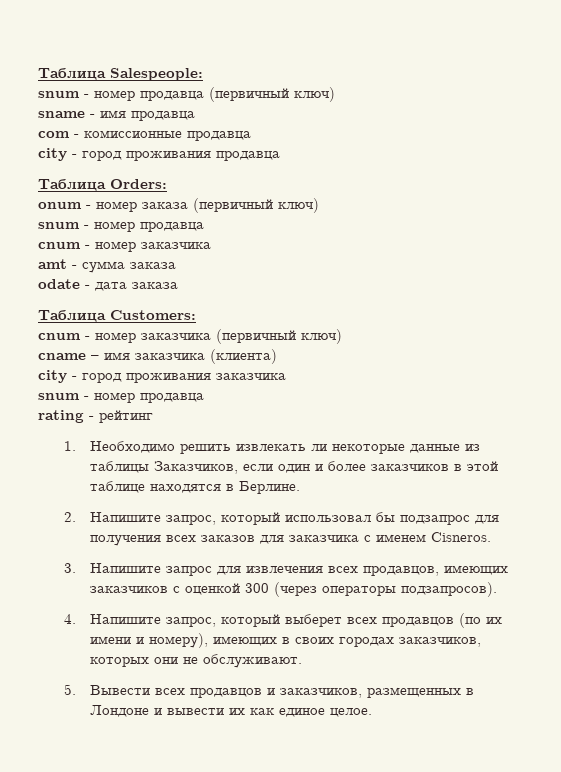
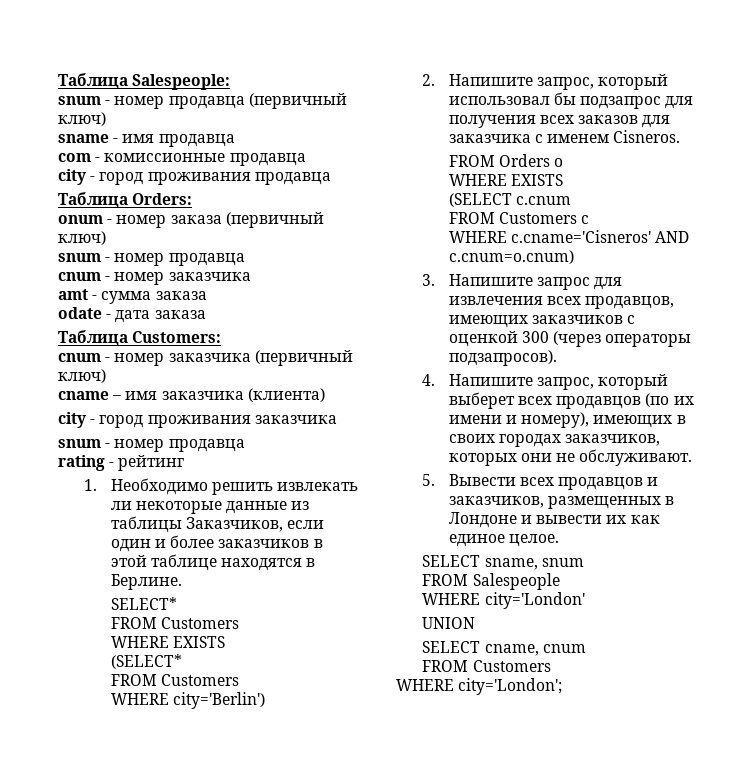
(300, 487) none -> [110,597,177,610] [110,617,240,629] [110,636,226,648] [110,654,182,669] [110,674,240,686] [110,692,266,709] // SELECT* // FROM Customers // WHERE EXISTS // (SELECT* // FROM Customers // WHERE city='Berlin')
(491, 537) none -> [448,154,564,167] [448,174,564,186] [448,193,572,207] [448,212,590,224] [448,230,690,243] [448,250,574,264] // FROM Orders o // WHERE EXISTS // (SELECT c.cnum // FROM Customers c // WHERE c.cname='Cisneros' AND c.cnum=o.cnum)
(372, 712) none -> [422,555,584,570] [422,573,560,590] [422,592,585,609] [422,617,476,629] [422,641,586,656] [422,660,551,672] [396,678,563,695] // SELECT sname, snum // FROM Salespeople // WHERE city='London' // UNION // SELECT cname, cnum // FROM Customers // WHERE city='London';

